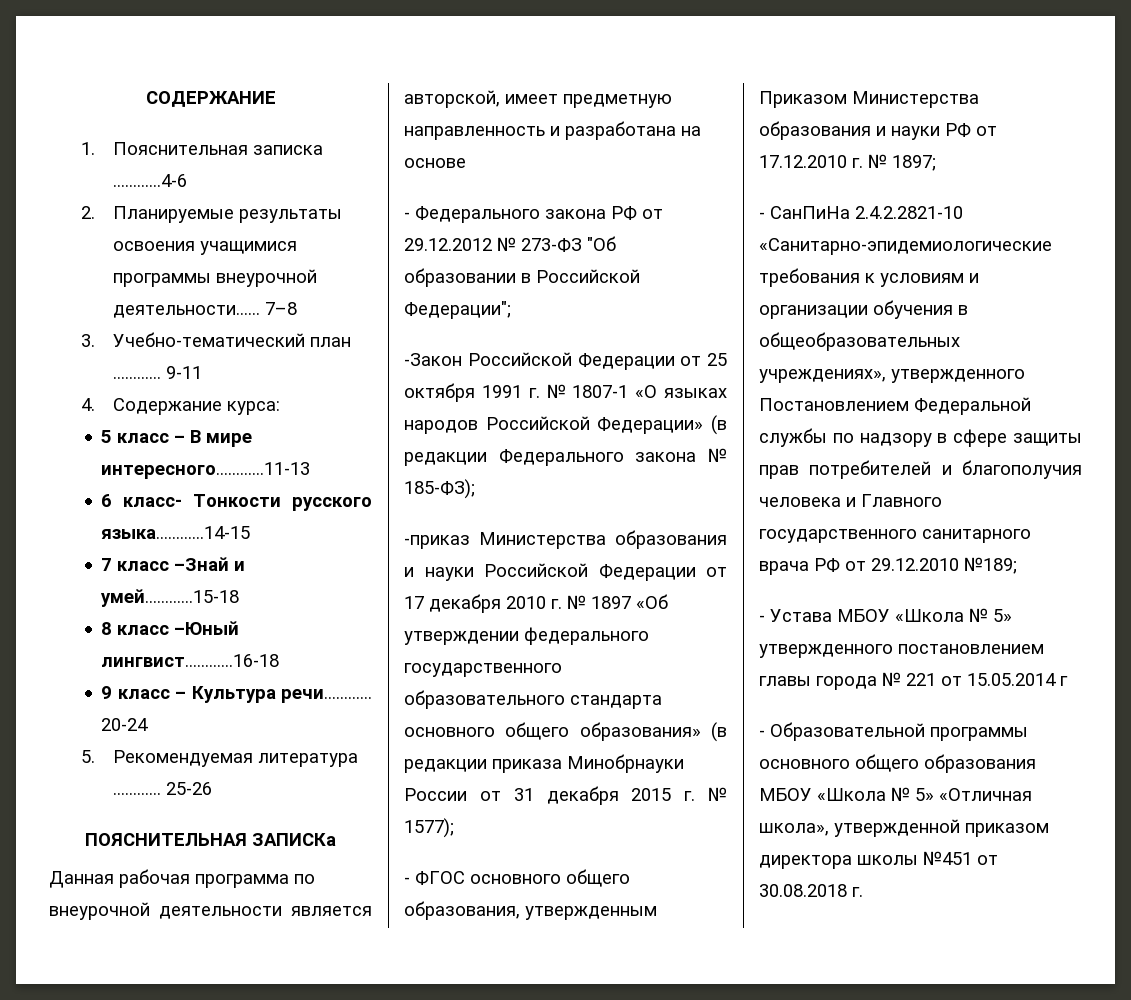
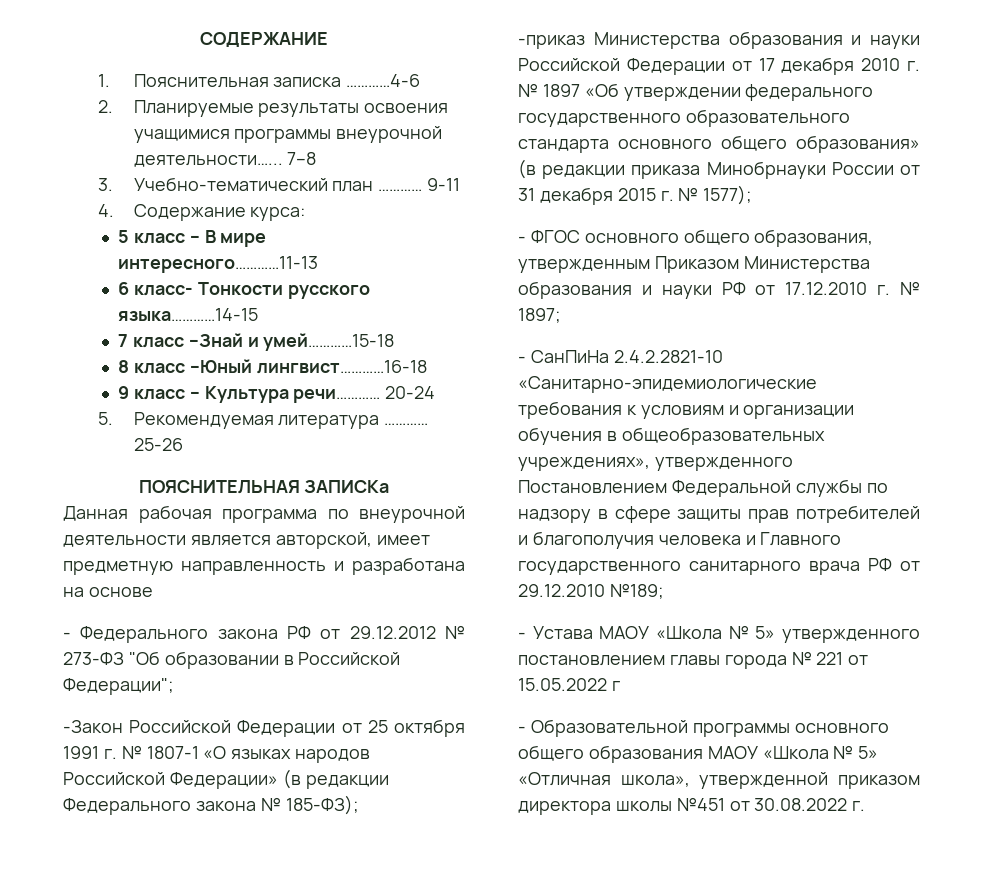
[837,609,890,622] МБОУ -> [599,626,650,639] МАОУ
[967,673,1056,686] 15.05.2014 -> [518,678,607,691] 15.05.2022
[759,788,812,801] МБОУ -> [707,746,758,759] МАОУ
[759,884,847,897] 30.08.2018 -> [754,798,848,811] 30.08.2022

